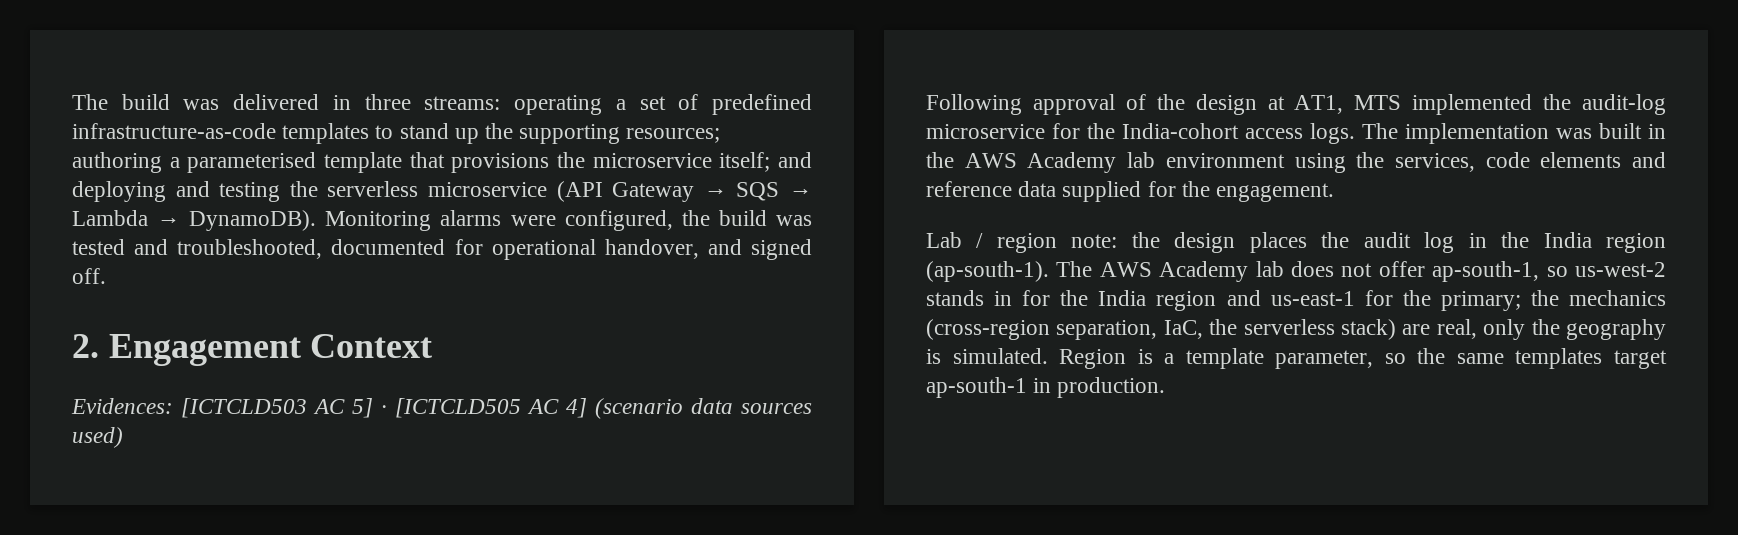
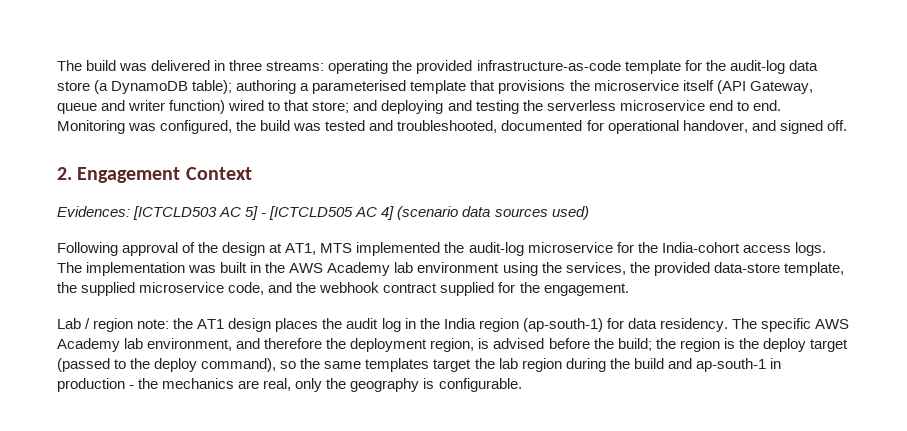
[615,94,813,115] [72,123,721,144] a set of predefined infrastructure-as-code templates to stand up the supporting resources; -> [392,60,818,74] [57,80,233,94] the provided infrastructure-as-code template for the audit-log data store (a DynamoDB table);
[719,152,771,172] itself; -> [682,80,813,94] [57,100,350,114] itself (API Gateway, queue and writer function) wired to that store;
[556,181,813,202] [72,210,556,231] (API Gateway → SQS → Lambda → DynamoDB). Monitoring alarms were -> [708,100,781,111] [57,120,157,134] end to end. Monitoring was
[381,405,387,414] · -> [261,213,267,217] -
[1485,152,1666,168] [926,181,1057,197] code elements and reference data -> [629,262,844,276] [57,282,438,296] the provided data-store template, the supplied microservice code, and the webhook contract
(1160, 240) none -> [197,319,225,329] AT1
[926,261,1666,282] [926,290,1666,311] [926,319,1396,340] (ap-south-1). The AWS Academy lab does not offer ap-south-1, so us-west-2 stands in for the India region and us-east-1 for the primary; the mechanics (cross-region separation, IaC, the serverless stack) -> [522,318,850,332] [57,338,848,352] [57,358,781,372] [57,378,235,392] (ap-south-1) for data residency. The specific AWS Academy lab environment, and therefore the deployment region, is advised before the build; the region is the deploy target (passed to the deploy command), so the same templates target the lab region during the build and ap-south-1 in production - the mechanics
[952,348,1667,369] [926,377,1166,398] simulated. Region is a template parameter, so the same templates target ap-south-1 in production. -> [438,378,522,392] configurable.

